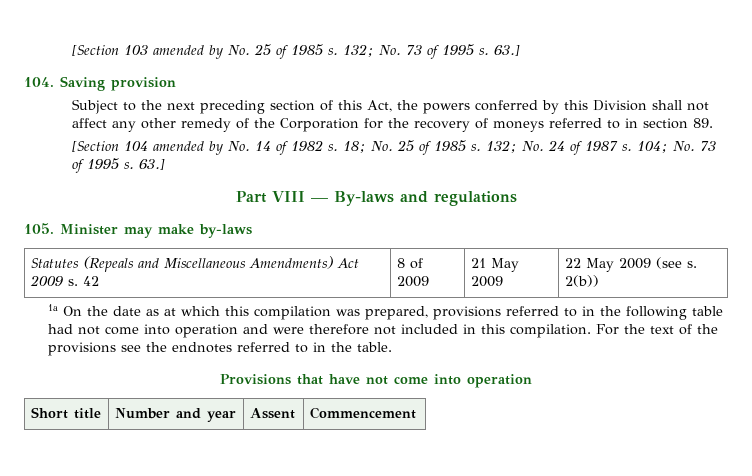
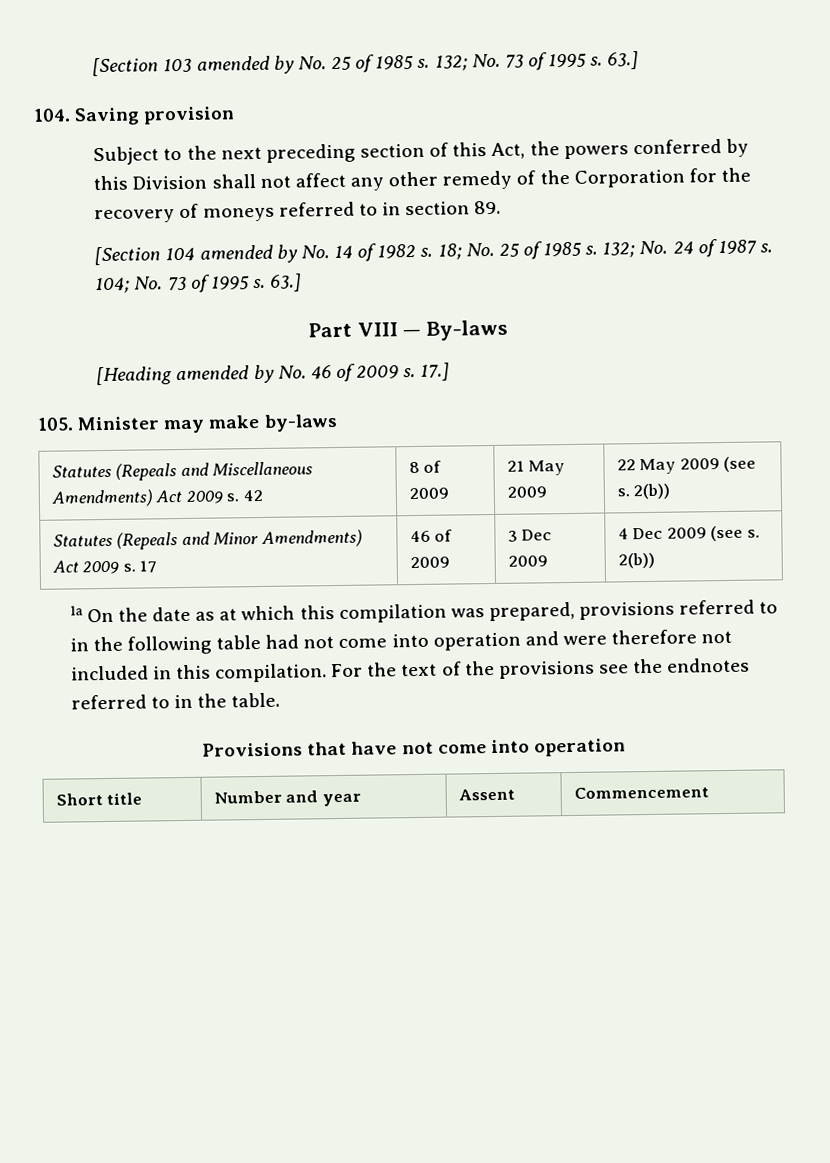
[399,191,517,206] and regulations -> [96,362,451,386] // [Heading amended by No. 46 of 2009 s. 17.]
(600, 281) none -> [52,529,364,550] [51,560,158,575] [409,529,453,543] [409,556,450,569] [507,529,553,542] [507,555,548,567] [617,525,761,542] [617,552,655,569] // Statutes (Repeals and Minor Amendments) Act 2009 s. 17 | 46 of 2009 | 3 Dec 2009 | 4 Dec 2009 (see s. 2(b))

